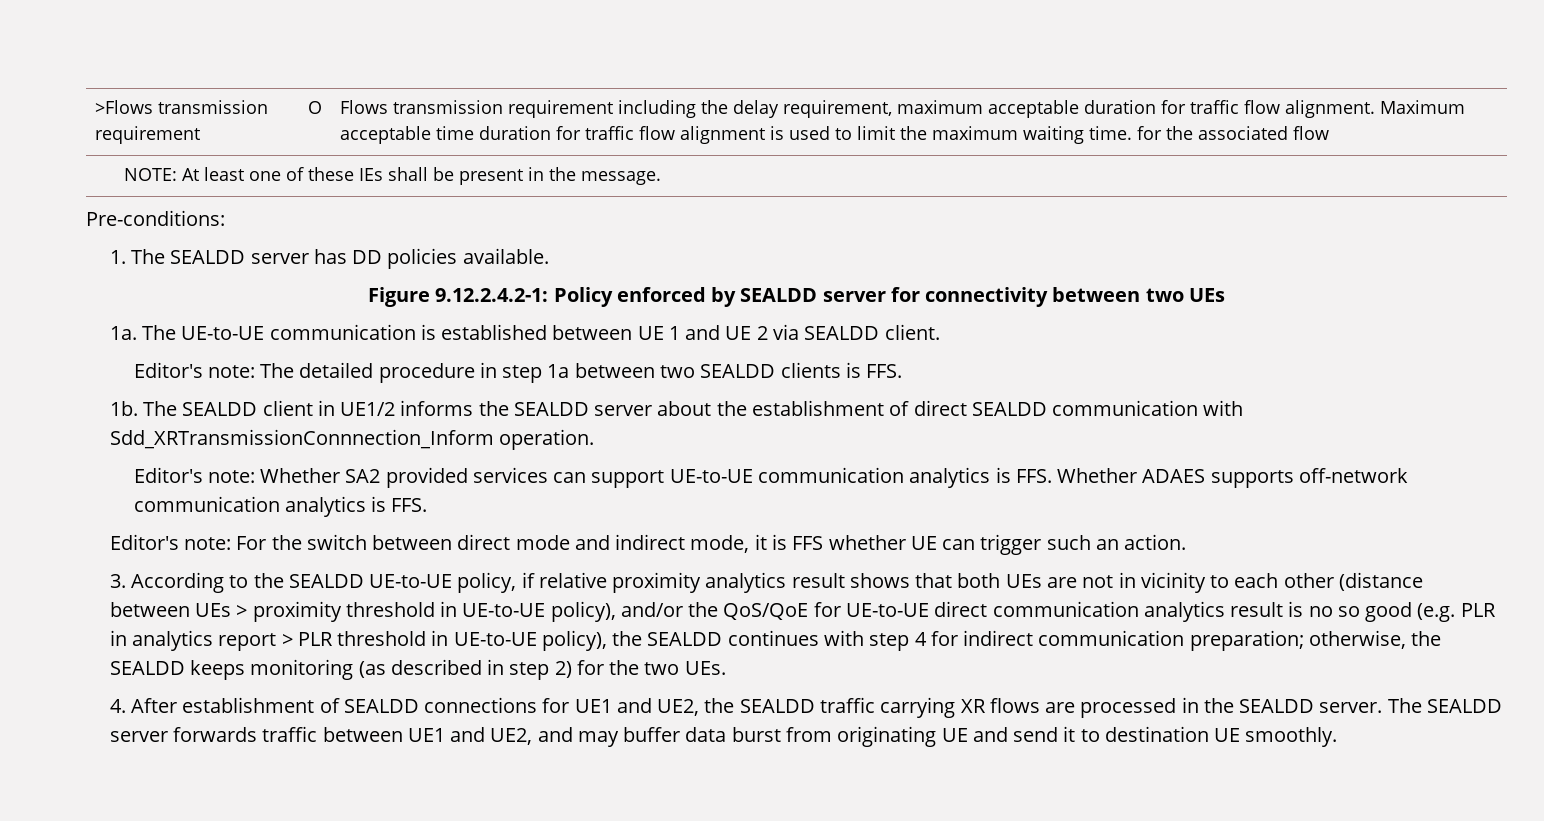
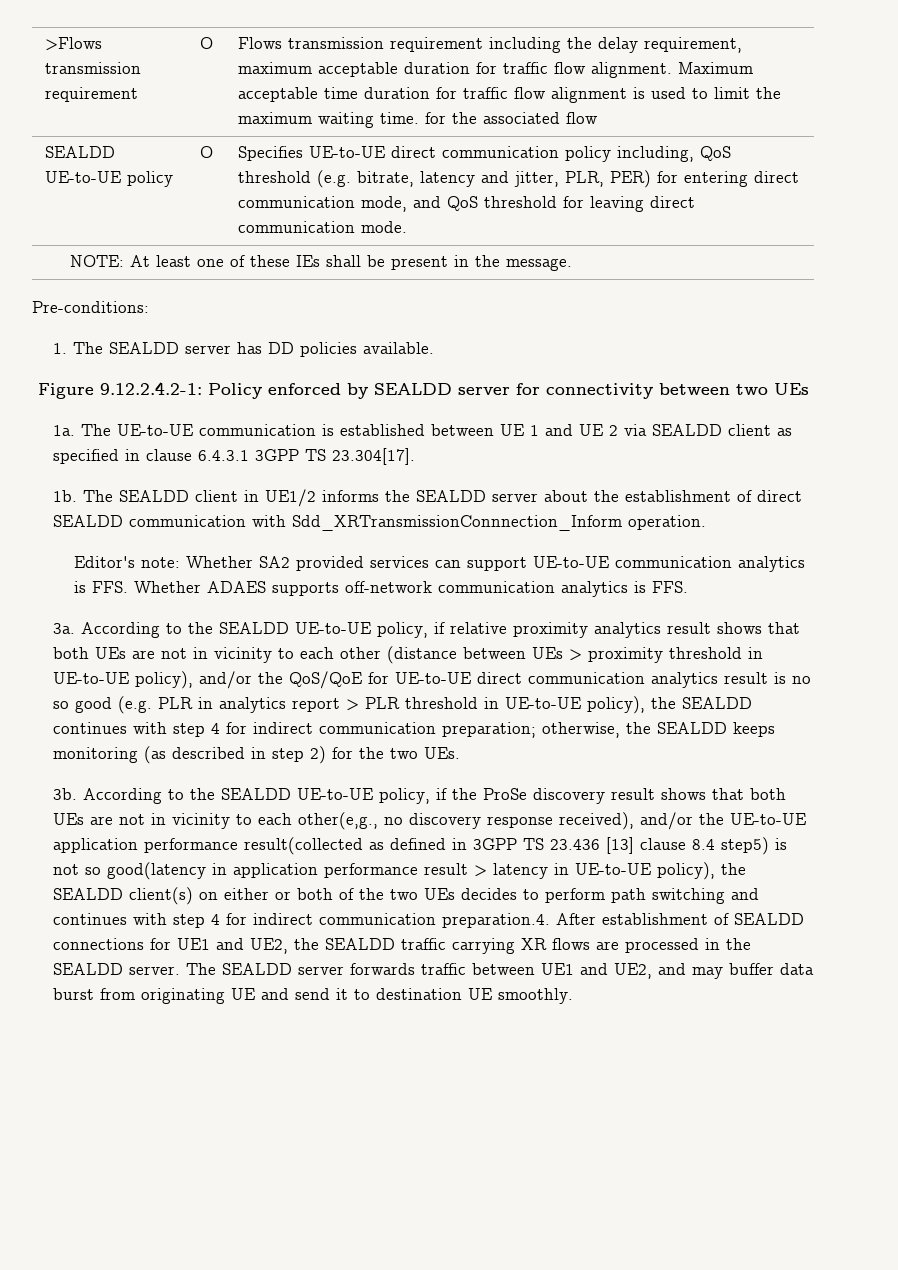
(1329, 133) none -> [44,146,115,158] [44,171,173,187] [199,146,213,158] [237,146,731,162] [237,170,799,188] [237,196,695,212] [237,221,407,233] // SEALDD UE-to-UE policy | O | Specifies UE-to-UE direct communication policy including, QoS threshold (e.g. bitrate, latency and jitter, PLR, PER) for entering direct communication mode, and QoS threshold for leaving direct communication mode.
[884,324,940,340] [133,362,903,383] client. // Editor's note: The detailed procedure in step 1a between two SEALDD clients is FFS. -> [728,424,793,436] [53,448,416,465] client as specified in clause 6.4.3.1 3GPP TS 23.304[17].
[109,534,1187,555] [109,574,126,588] Editor's note: For the switch between direct mode and indirect mode, it is FFS whether UE can trigger such an action. // 3. -> [53,623,76,634] 3a.
[109,699,126,713] 4. -> [53,788,787,804] [53,812,807,830] [53,837,788,855] [53,862,747,880] [53,887,760,905] [53,913,551,928] 3b. According to the SEALDD UE-to-UE policy, if the ProSe discovery result shows that both UEs are not in vicinity to each other(e,g., no discovery response received), and/or the UE-to-UE application performance result(collected as defined in 3GPP TS 23.436 [13] clause 8.4 step5) is not so good(latency in application performance result > latency in UE-to-UE policy), the SEALDD client(s) on either or both of the two UEs decides to perform path switching and continues with step 4 for indirect communication preparation.4.

